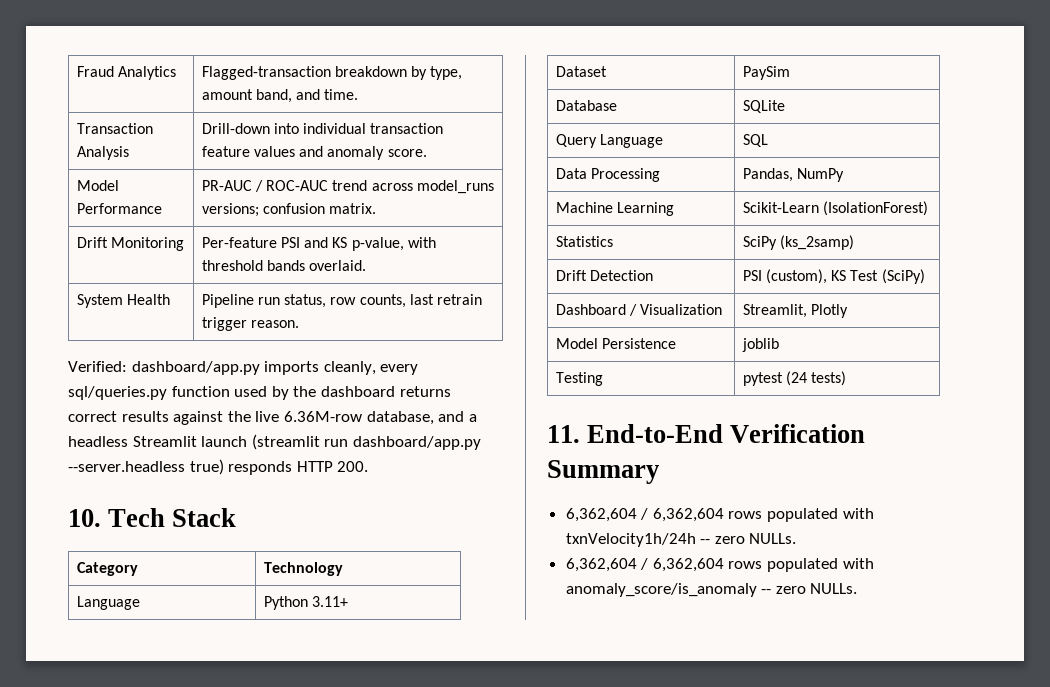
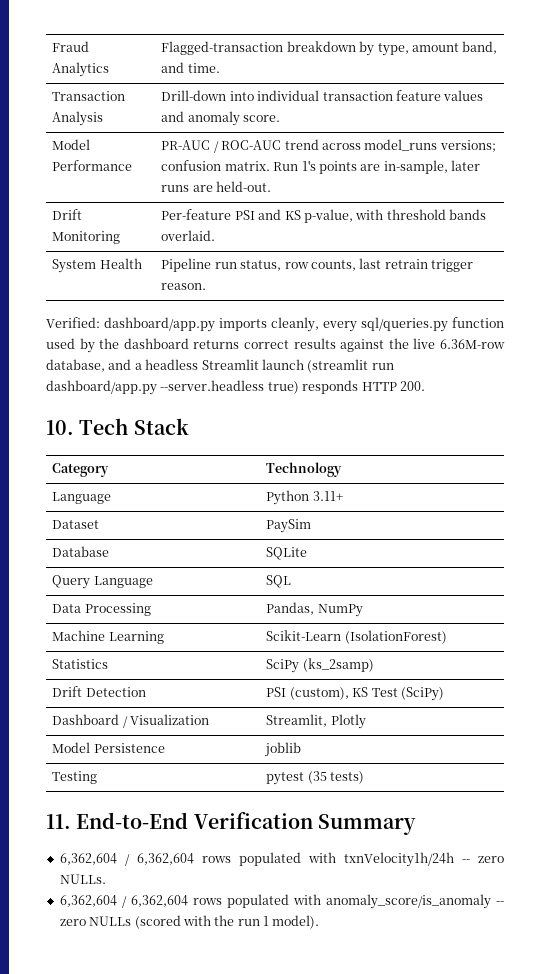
(377, 208) none -> [273,160,481,174] [161,181,272,192] Run 1's points are in-sample, later runs are held-out.
[785,371,807,386] (24 -> [307,771,327,784] (35
[810,583,858,594] NULLs. -> [89,915,320,929] NULLs (scored with the run 1 model).

